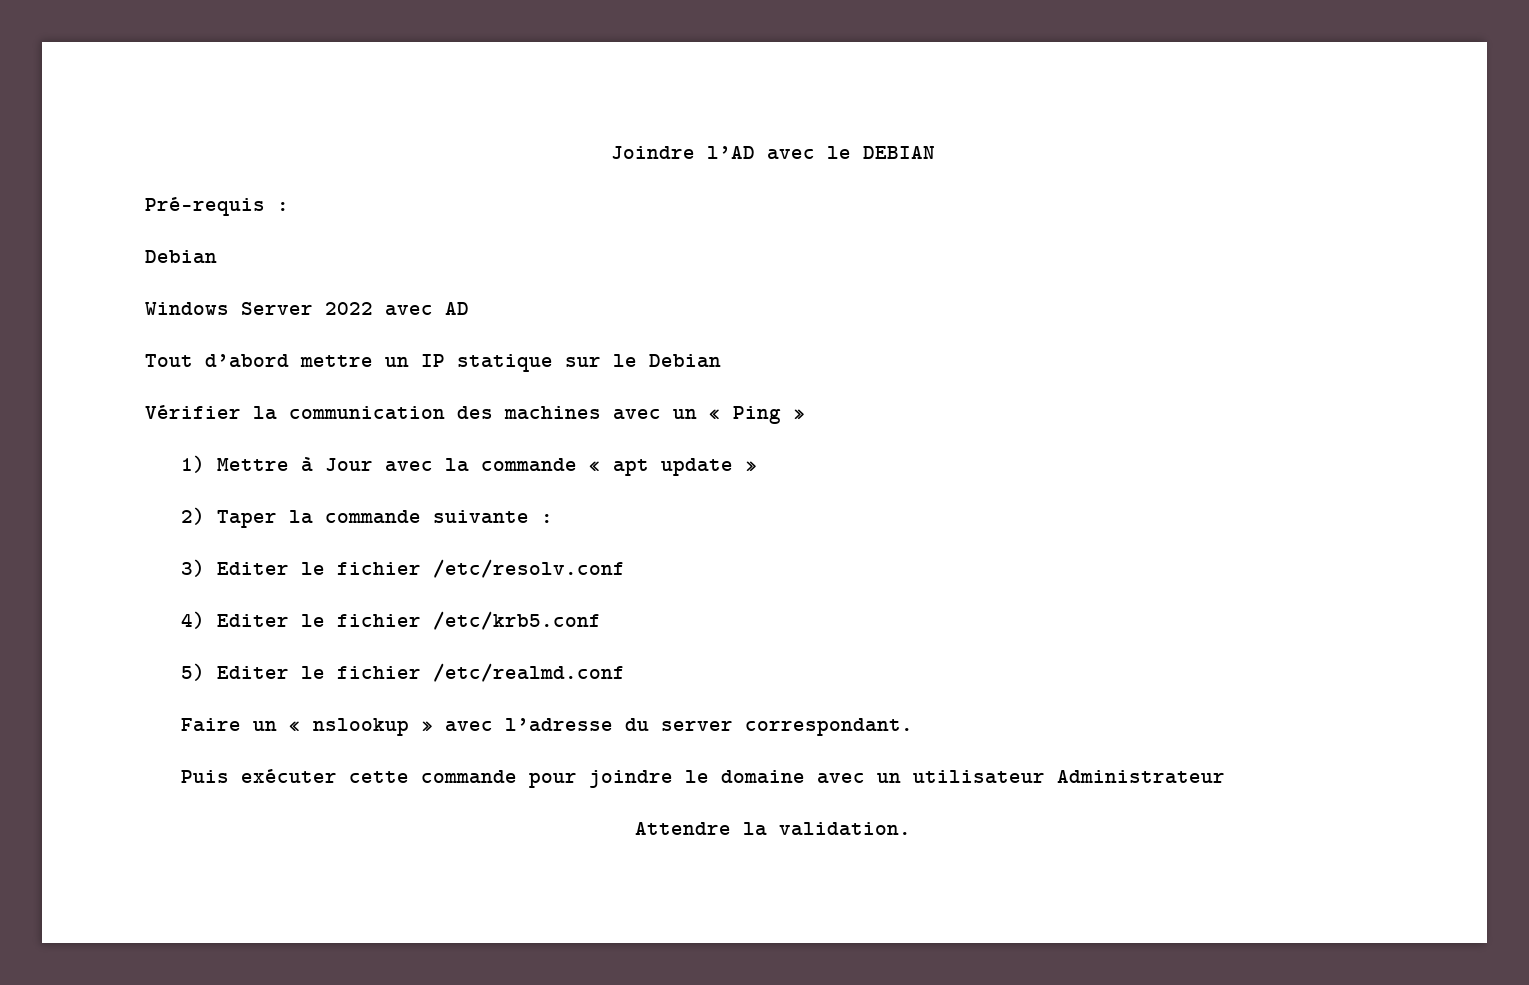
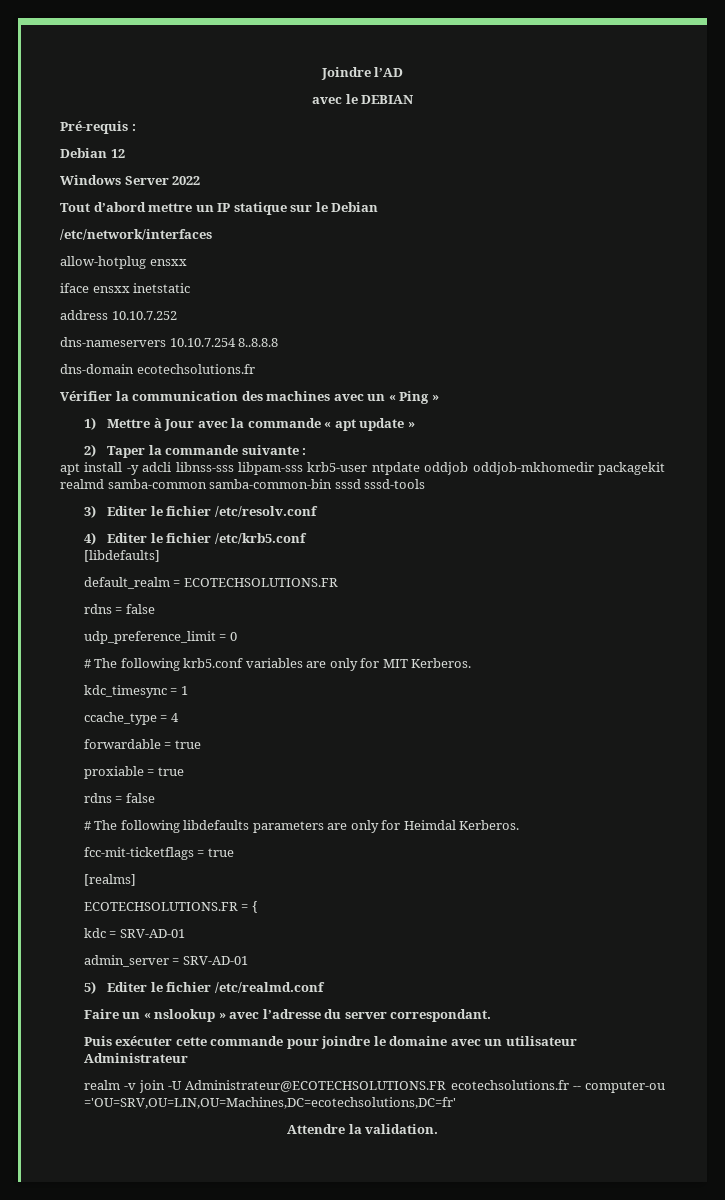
(755, 152) none -> (404, 72) //
(217, 257) none -> [110,149,125,158] 12
[385,302,469,316] avec AD -> (201, 180) none
(721, 361) none -> [60,229,212,240] [60,256,187,269] [60,283,191,293] [60,310,177,320] [60,337,279,347] [60,364,255,374] // /etc/network/interfaces // allow-hotplug ensxx // iface ensxx inetstatic // address 10.10.7.252 // dns-nameservers 10.10.7.254 8..8.8.8 // dns-domain ecotechsolutions.fr
(553, 518) none -> [60,462,665,475] [60,479,426,489] // apt install -y adcli libnss-sss libpam-sss krb5-user ntpdate oddjob oddjob-mkhomedir packagekit realmd samba-common samba-common-bin sssd sssd-tools
(601, 620) none -> [83,550,160,562] [83,577,338,589] [83,604,155,614] [83,631,237,644] [83,658,472,671] [83,685,188,698] [83,712,179,725] [83,739,201,749] [83,766,184,779] [83,793,155,803] [83,820,520,833] [83,847,234,860] [83,874,136,886] [83,901,258,913] [83,928,185,938] [83,955,248,967] // [libdefaults] // default_realm = ECOTECHSOLUTIONS.FR // rdns = false // udp_preference_limit = 0 // # The following krb5.conf variables are only for MIT Kerberos. // kdc_timesync = 1 // ccache_type = 4 // forwardable = true // proxiable = true // rdns = false // # The following libdefaults parameters are only for Heimdal Kerberos. // fcc-mit-ticketflags = true // [realms] // ECOTECHSOLUTIONS.FR = { // kdc = SRV-AD-01 // admin_server = SRV-AD-01
(1225, 777) none -> [83,1080,665,1093] [83,1097,456,1109] // realm -v join -U Administrateur@ECOTECHSOLUTIONS.FR ecotechsolutions.fr -- computer-ou ='OU=SRV,OU=LIN,OU=Machines,DC=ecotechsolutions,DC=fr'

